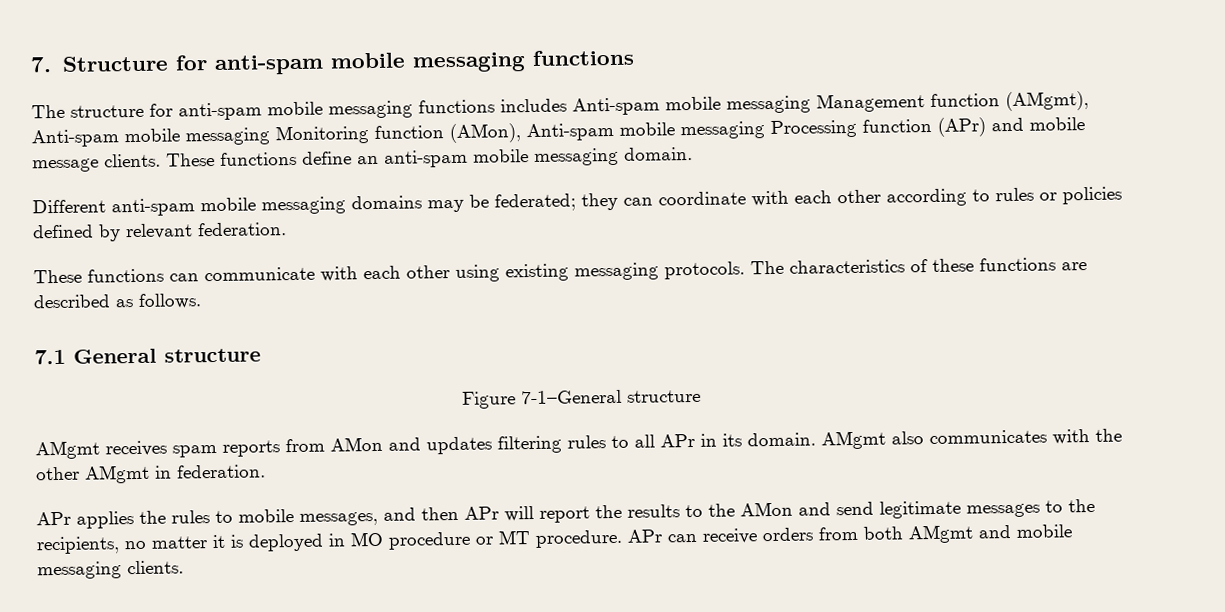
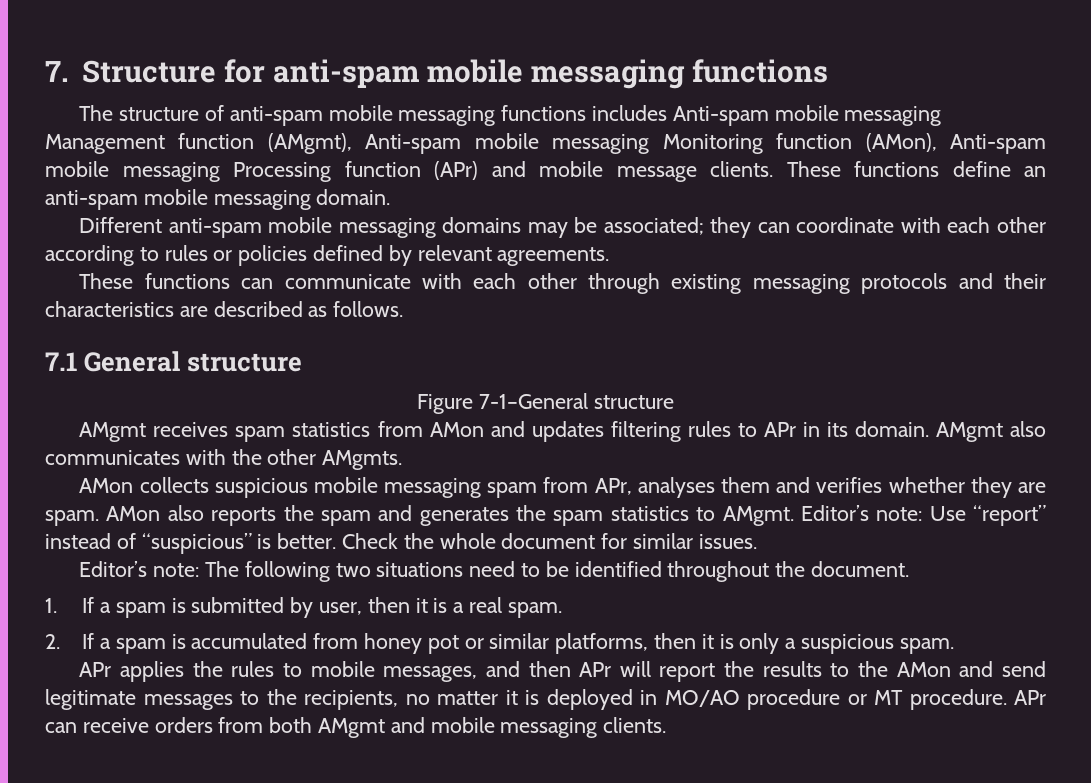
[149,103,173,117] for -> [204,105,224,121] of
[494,193,576,212] federated; -> [603,217,704,235] associated;
[197,222,287,237] federation. -> [497,247,610,266] agreements.
[455,264,500,282] using -> [588,273,661,294] through
[664,257,1056,280] protocols. The characteristics of these functions -> [861,273,1046,294] [45,301,174,317] protocols and their characteristics
[222,440,280,457] reports -> [292,422,371,437] statistics
[634,434,655,448] all -> (757, 430) none
[84,464,266,484] AMgmt in federation. -> [322,450,403,470] [79,477,1047,498] [45,505,1046,526] [45,533,757,554] [79,561,909,582] [45,597,562,618] [45,633,954,654] AMgmts. // AMon collects suspicious mobile messaging spam from APr, analyses them and verifies whether they are spam. AMon also reports the spam and generates the spam statistics to AMgmt. Editor’s note: Use “report” instead of “suspicious” is better. Check the whole document for similar issues. // Editor’s note: The following two situations need to be identified throughout the document. // 1. If a spam is submitted by user, then it is a real spam. // 2. If a spam is accumulated from honey pot or similar platforms, then it is only a suspicious spam.
[350,531,383,547] MO -> [664,690,740,707] MO/AO

